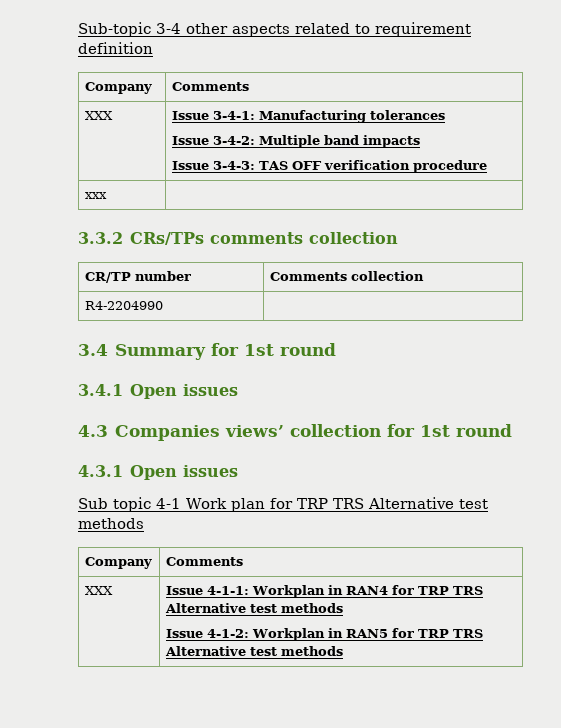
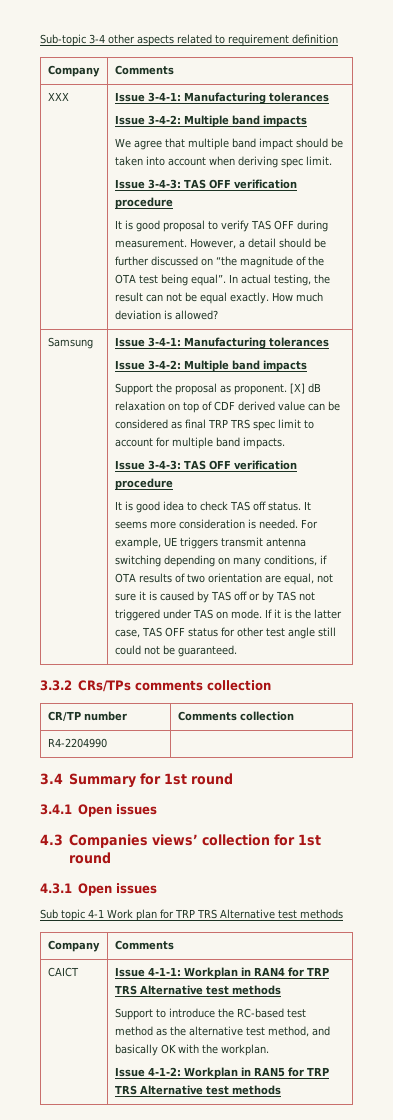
[171,160,487,173] [84,192,107,199] // Issue 3-4-3: TAS OFF verification procedure // xxx | -> [114,138,343,150] [114,156,332,168] [114,179,297,189] [114,197,173,209] [114,220,328,232] [114,238,326,249] [114,256,324,268] [114,274,330,286] [114,292,323,304] [114,310,218,320] [47,337,93,349] [114,337,329,349] [114,360,307,372] [114,383,321,395] [114,401,340,413] [114,419,314,431] [114,437,285,449] [114,460,297,470] [114,478,173,490] [114,501,311,513] [114,519,318,529] [114,537,306,549] [114,555,327,567] [114,573,333,585] [114,591,315,603] [114,609,342,621] [114,627,336,639] [114,645,237,657] // We agree that multiple band impact should be taken into account when deriving spec limit. // Issue 3-4-3: TAS OFF verification procedure // It is good proposal to verify TAS OFF during measurement. However, a detail should be further discussed on “the magnitude of the OTA test being equal”. In actual testing, the result can not be equal exactly. How much deviation is allowed? // Samsung | Issue 3-4-1: Manufacturing tolerances // Issue 3-4-2: Multiple band impacts // Support the proposal as proponent. [X] dB relaxation on top of CDF derived value can be considered as final TRP TRS spec limit to account for multiple band impacts. // Issue 3-4-3: TAS OFF verification procedure // It is good idea to check TAS off status. It seems more consideration is needed. For example, UE triggers transmit antenna switching depending on many conditions, if OTA results of two orientation are equal, not sure it is caused by TAS off or by TAS not triggered under TAS on mode. If it is the latter case, TAS OFF status for other test angle still could not be guaranteed.
[84,586,113,595] XXX -> [47,967,79,977] CAICT
(343, 608) none -> [114,1008,306,1020] [114,1026,330,1037] [114,1044,269,1056] // Support to introduce the RC-based test method as the alternative test method, and basically OK with the workplan.

